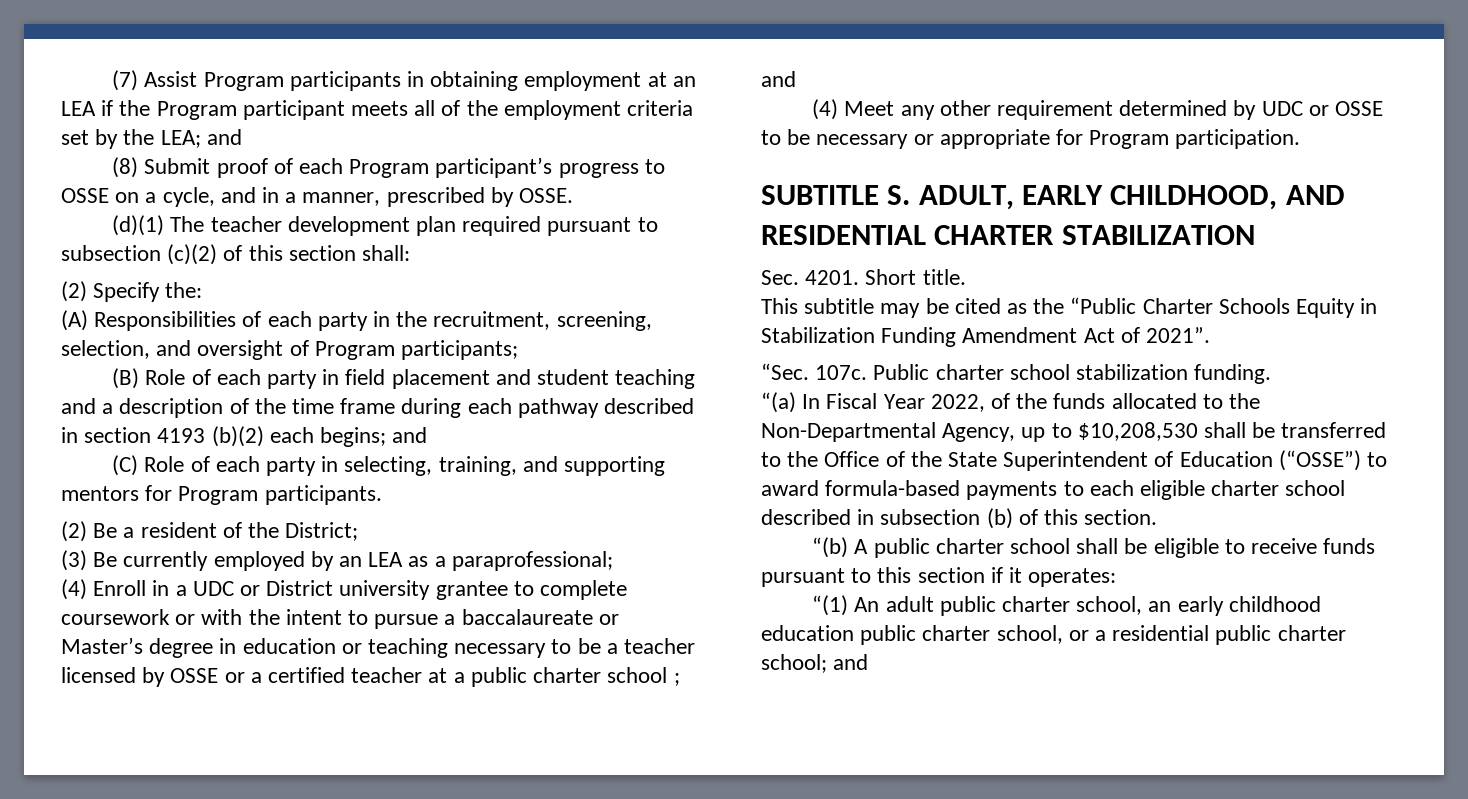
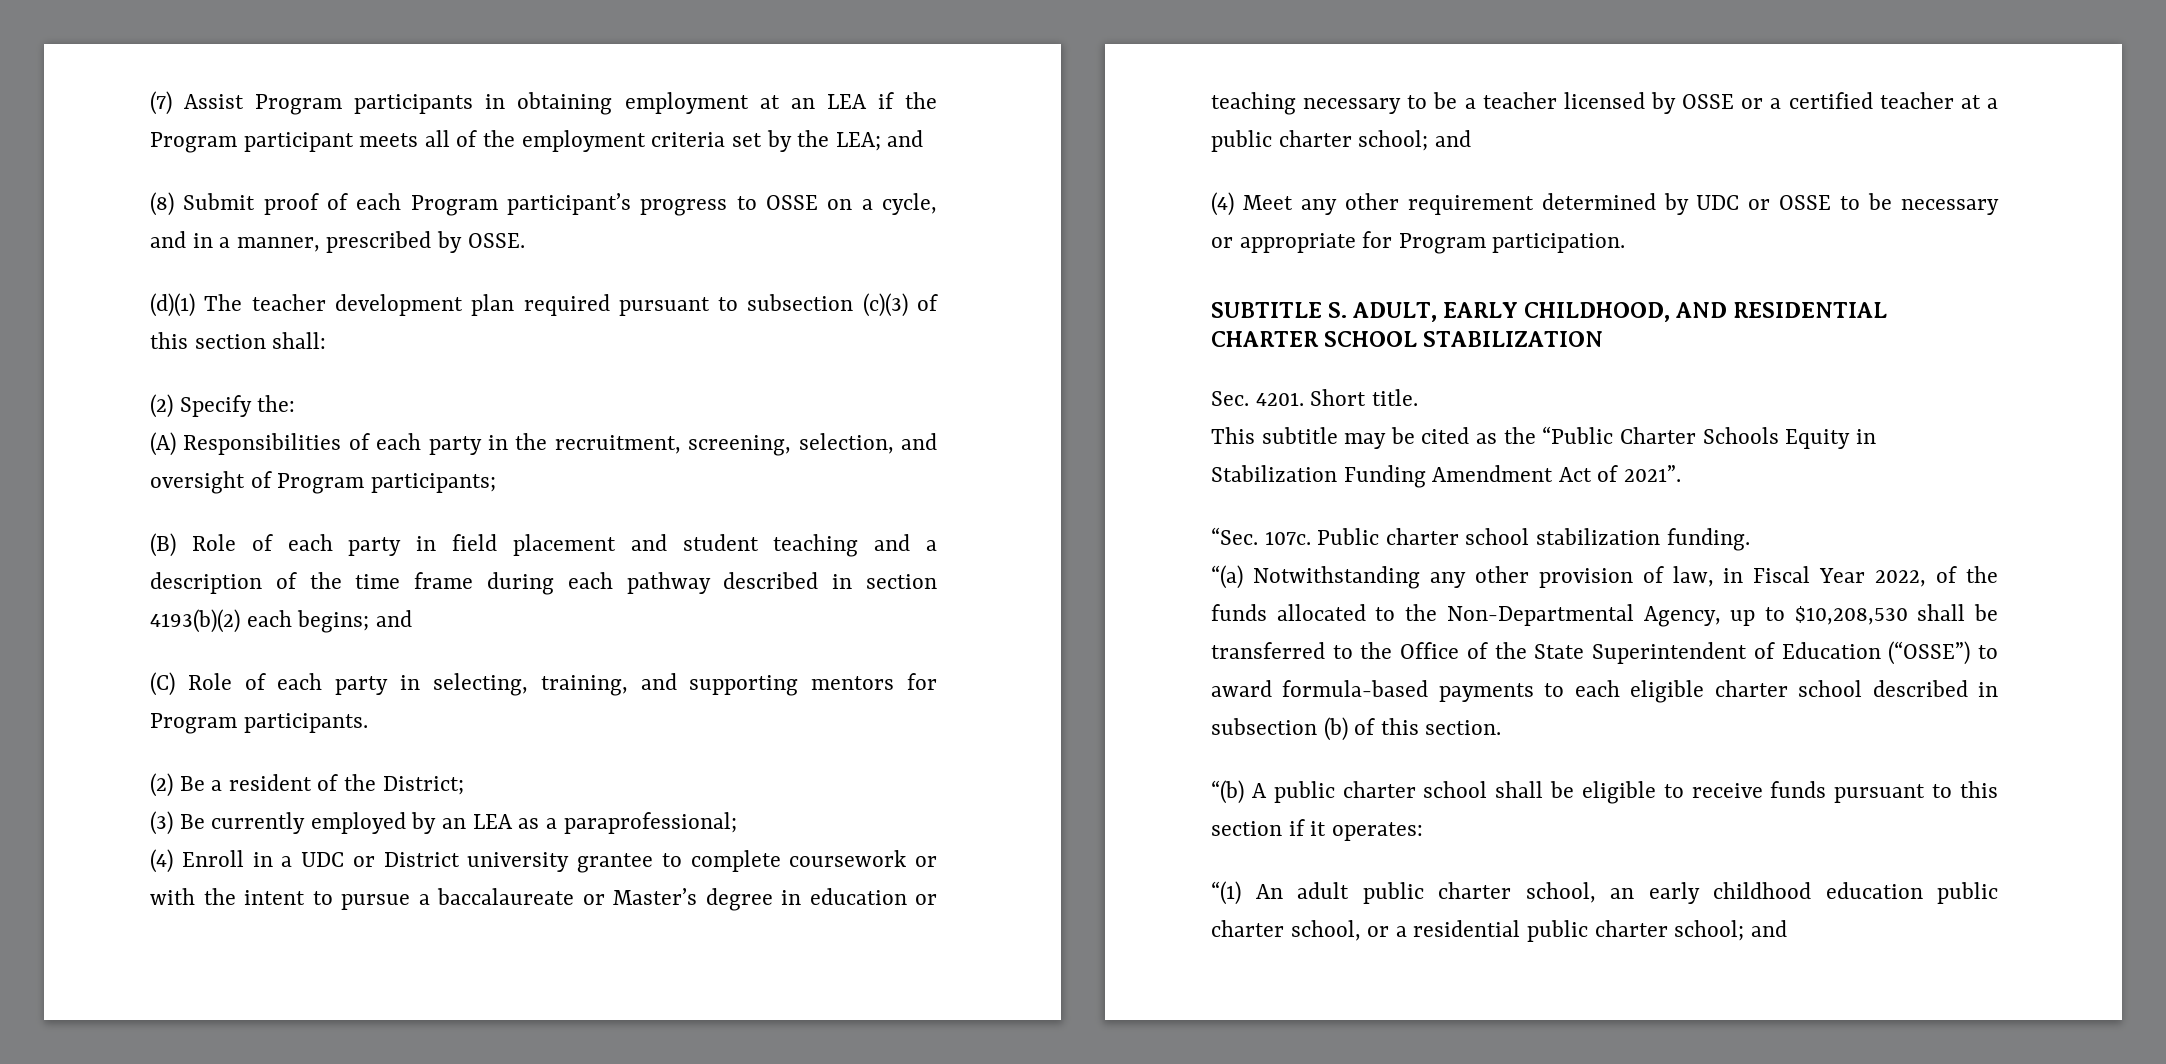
[167,244,218,265] (c)(2) -> [862,293,908,317] (c)(3)
[157,426,264,447] 4193 (b)(2) -> [150,609,240,633] 4193(b)(2)
[607,667,680,686] school ; -> [1358,130,1429,151] school;
(1055, 235) none -> [1324,331,1418,347] SCHOOL
[802,394,821,409] In -> [1252,566,1744,589] Notwithstanding any other provision of law, in

